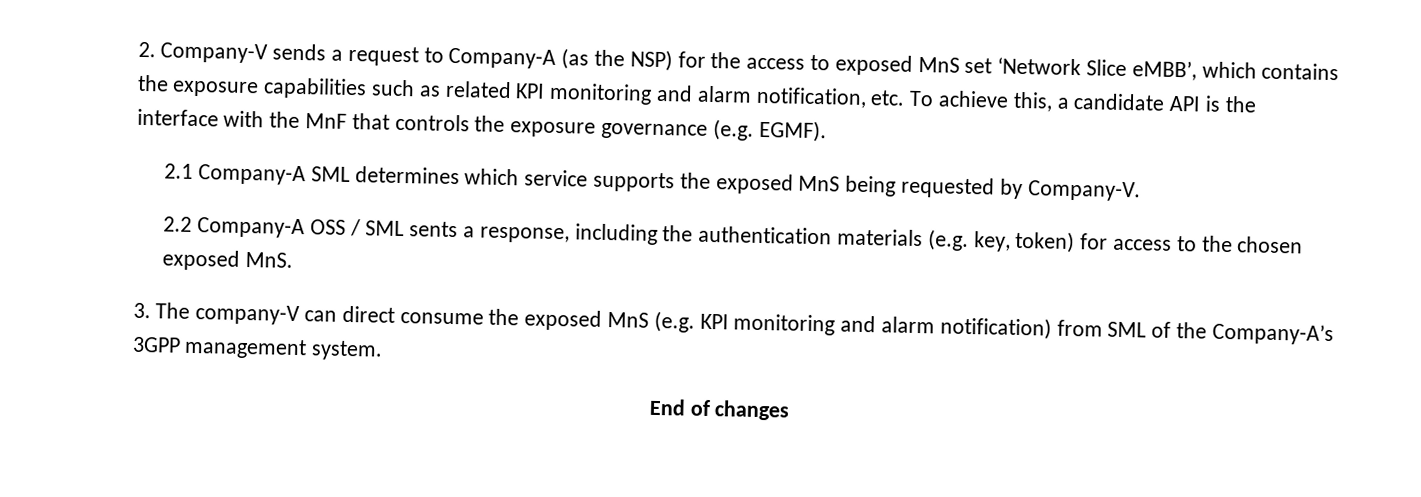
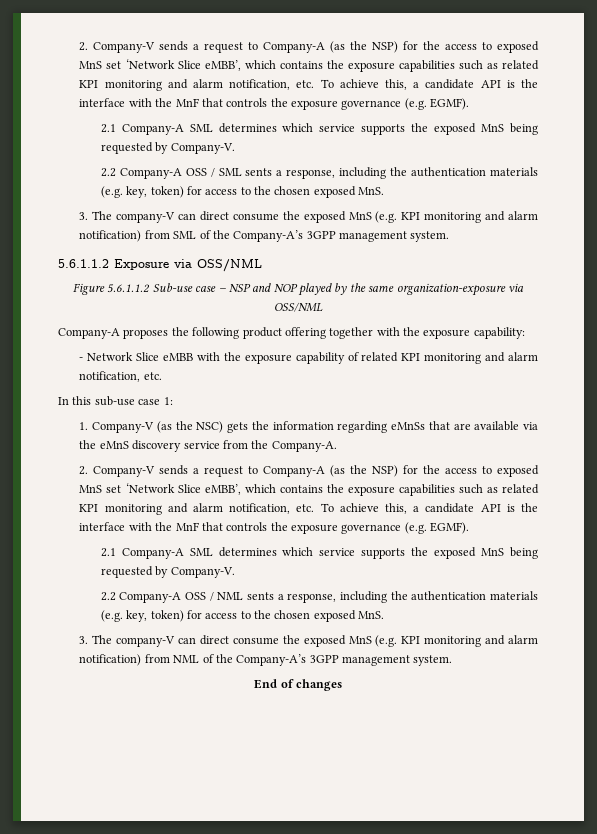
(384, 350) none -> [58,259,262,272] [73,283,524,296] [274,302,323,312] [58,327,525,339] [79,352,538,364] [79,371,162,382] [58,396,173,406] [79,421,538,433] [79,440,337,452] [79,465,539,477] [79,483,539,496] [79,503,538,515] [79,522,470,534] [100,547,538,559] [100,566,235,578] [100,591,539,603] [100,610,385,622] [79,635,538,647] [79,654,453,666] // 5.6.1.1.2 Exposure via OSS/NML // Figure 5.6.1.1.2 Sub-use case – NSP and NOP played by the same organization-exposure via OSS/NML // Company-A proposes the following product offering together with the exposure capability: // - Network Slice eMBB with the exposure capability of related KPI monitoring and alarm notification, etc. // In this sub-use case 1: // 1. Company-V (as the NSC) gets the information regarding eMnSs that are available via the eMnS discovery service from the Company-A. // 2. Company-V sends a request to Company-A (as the NSP) for the access to exposed MnS set ‘Network Slice eMBB’, which contains the exposure capabilities such as related KPI monitoring and alarm notification, etc. To achieve this, a candidate API is the interface with the MnF that controls the exposure governance (e.g. EGMF). // 2.1 Company-A SML determines which service supports the exposed MnS being requested by Company-V. // 2.2 Company-A OSS / NML sents a response, including the authentication materials (e.g. key, token) for access to the chosen exposed MnS. // 3. The company-V can direct consume the exposed MnS (e.g. KPI monitoring and alarm notification) from NML of the Company-A’s 3GPP management system.

